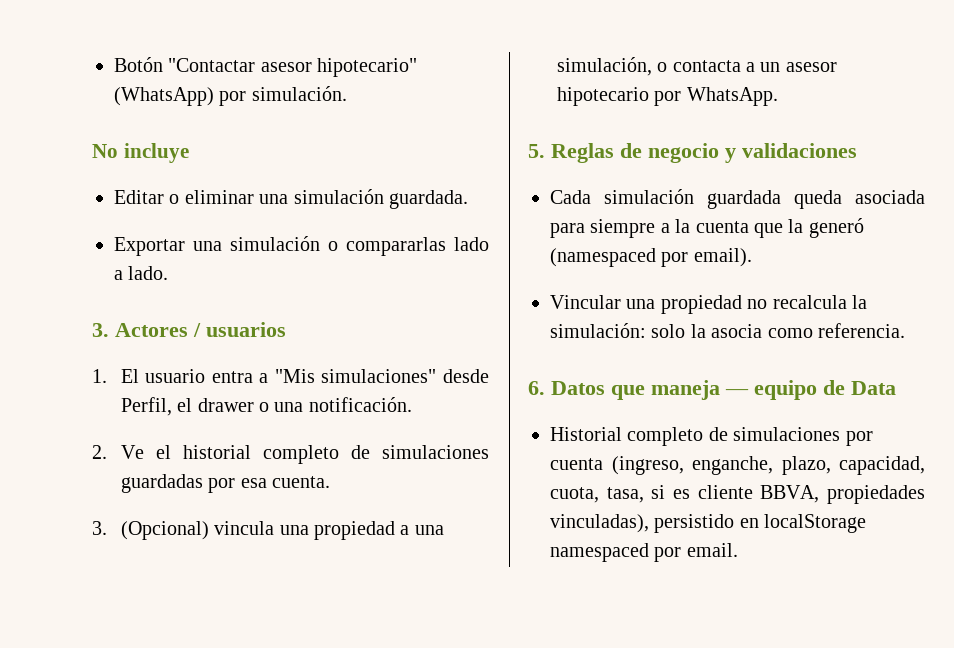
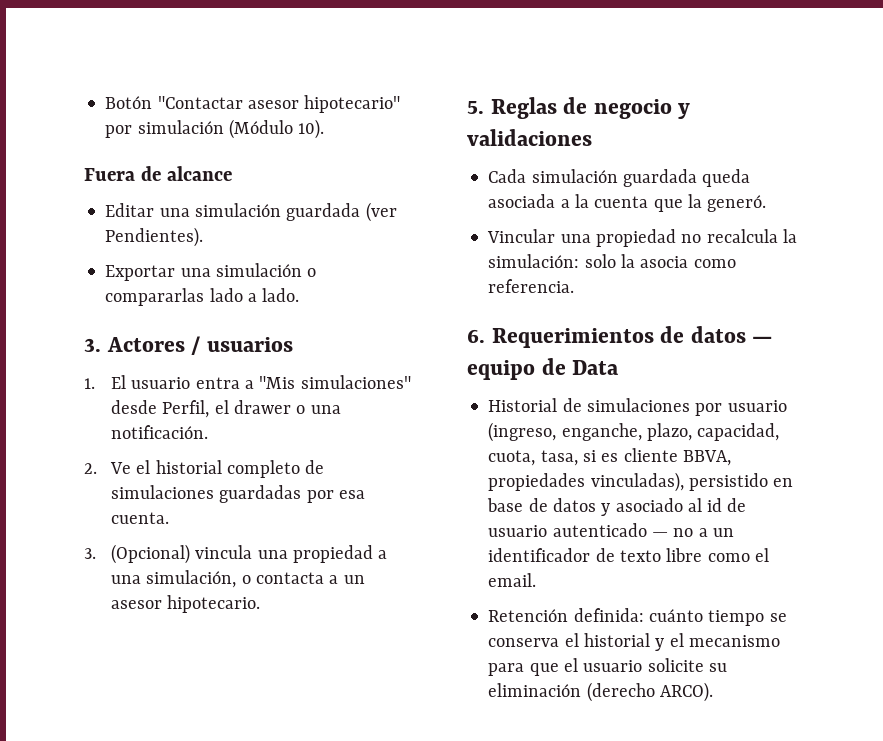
[114,86,347,106] [92,143,189,163] [114,189,468,209] (WhatsApp) por simulación. // No incluye // Editar o eliminar una simulación guardada. -> [105,119,325,139] [84,166,232,181] [105,202,397,222] [105,227,204,247] por simulación (Módulo 10). // Fuera de alcance // Editar una simulación guardada (ver Pendientes).
[556,87,778,106] hipotecario por WhatsApp. -> [167,595,261,613] hipotecario.
[550,219,656,238] para siempre -> (556, 201) none
[808,218,864,238] [550,248,752,267] generó (namespaced por email). -> [707,195,767,212] generó.
[551,380,720,400] Datos que maneja -> [491,326,746,348] Requerimientos de datos
[627,427,704,446] completo -> (558, 405) none
[550,458,603,470] cuenta -> [727,400,787,412] usuario
[764,514,867,533] [550,543,738,562] localStorage namespaced por email. -> [487,498,747,516] [488,523,734,537] [488,548,769,562] [488,573,537,587] [488,608,787,626] [488,633,780,651] [488,658,727,676] [488,682,713,702] base de datos y asociado al id de usuario autenticado — no a un identificador de texto libre como el email. // Retención definida: cuánto tiempo se conserva el historial y el mecanismo para que el usuario solicite su eliminación (derecho ARCO).

